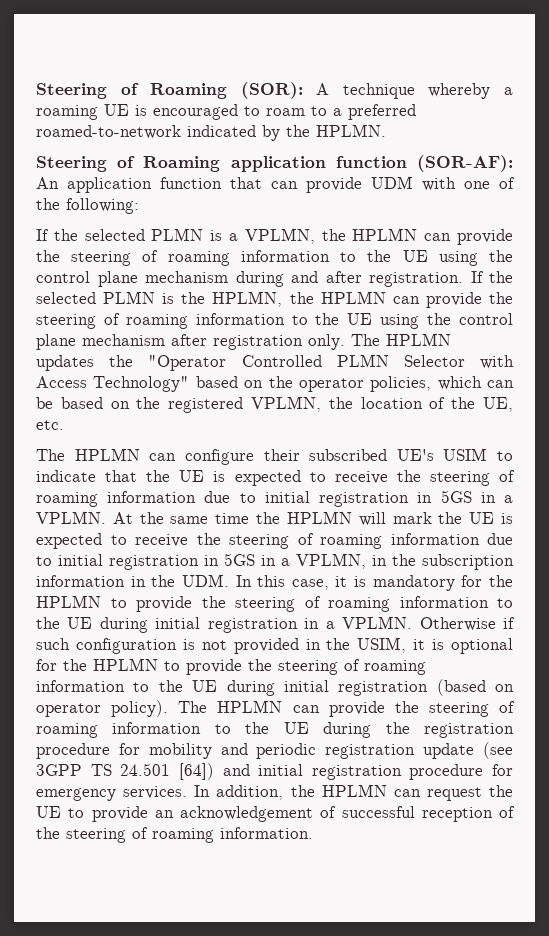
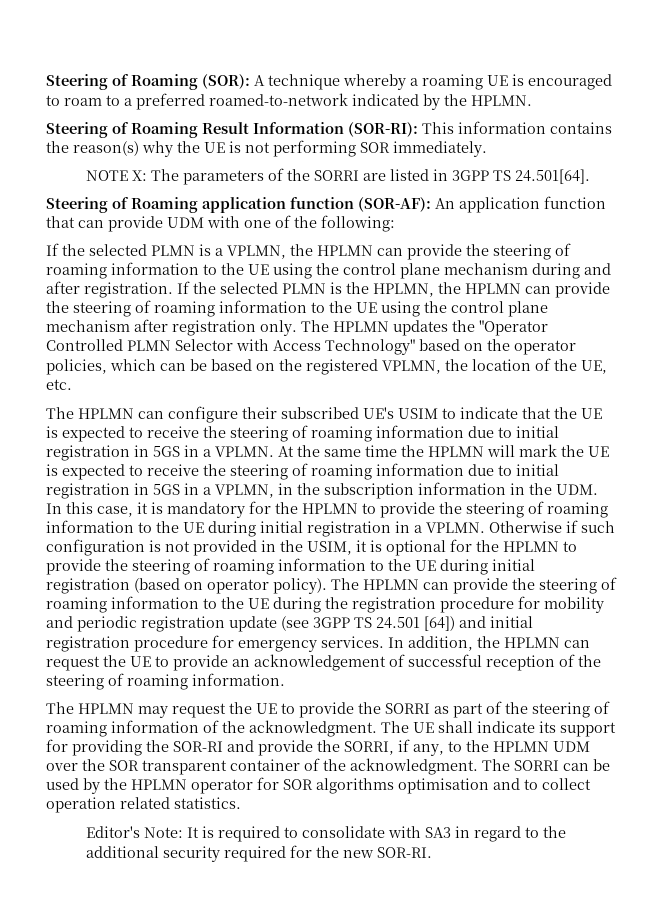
(386, 130) none -> [46,121,612,138] [46,140,487,157] [85,168,590,185] // Steering of Roaming Result Information (SOR-RI): This information contains the reason(s) why the UE is not performing SOR immediately. // NOTE X: The parameters of the SORRI are listed in 3GPP TS 24.501[64].
(313, 833) none -> [46,701,610,718] [46,720,616,737] [46,739,590,756] [46,758,610,775] [46,777,591,794] [46,797,241,813] [85,826,566,842] [85,845,432,862] // The HPLMN may request the UE to provide the SORRI as part of the steering of roaming information of the acknowledgment. The UE shall indicate its support for providing the SOR-RI and provide the SORRI, if any, to the HPLMN UDM over the SOR transparent container of the acknowledgment. The SORRI can be used by the HPLMN operator for SOR algorithms optimisation and to collect operation related statistics. // Editor's Note: It is required to consolidate with SA3 in regard to the additional security required for the new SOR-RI.

